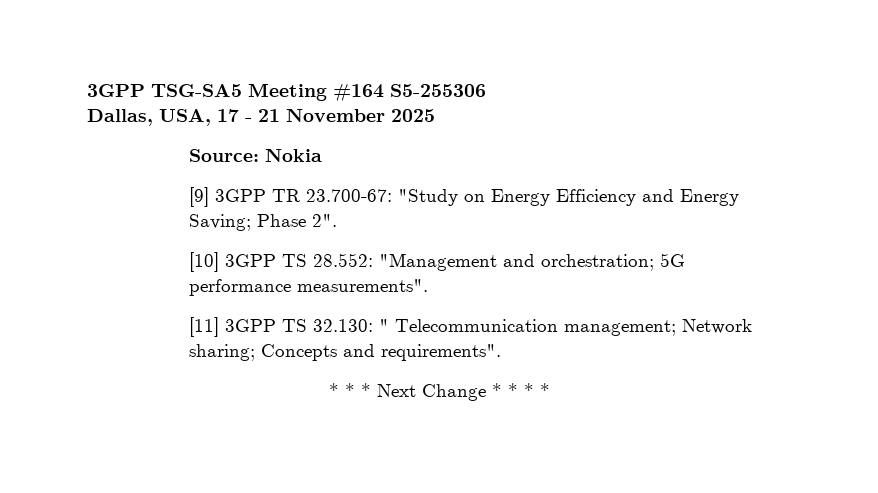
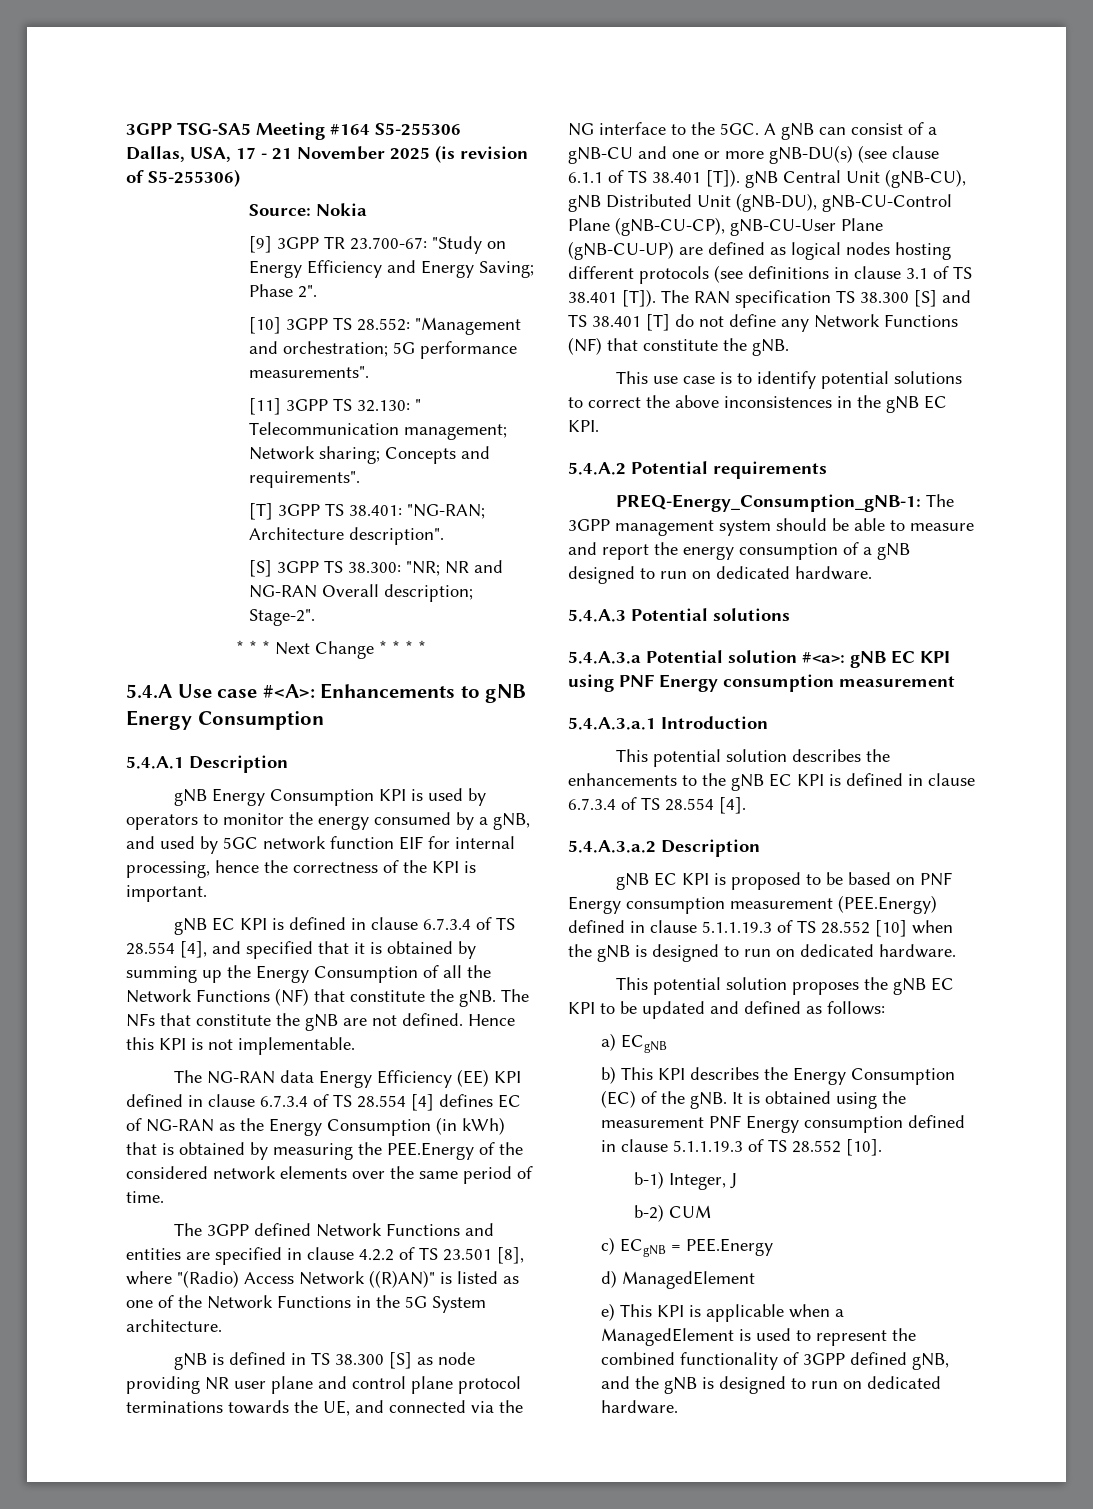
(435, 115) none -> [435,145,528,163] [126,169,240,187] (is revision of S5-255306)
(502, 352) none -> [248,503,485,520] [248,527,444,545] [248,560,503,577] [248,584,473,602] [248,609,315,626] // [T] 3GPP TS 38.401: "NG-RAN; Architecture description". // [S] 3GPP TS 38.300: "NR; NR and NG-RAN Overall description; Stage-2".
(550, 390) none -> [126,683,527,703] [126,710,324,730] [126,755,288,773] [173,788,486,806] [126,812,530,830] [126,836,515,854] [126,860,476,878] [126,885,207,902] [173,917,515,935] [126,941,476,959] [126,965,491,983] [126,988,529,1007] [126,1013,515,1031] [126,1037,355,1055] [173,1069,521,1088] [126,1094,521,1111] [126,1117,505,1136] [126,1142,523,1160] [126,1166,533,1184] [126,1191,164,1203] [173,1223,494,1237] [126,1247,524,1265] [126,1270,519,1288] [126,1295,486,1313] [126,1319,222,1332] [173,1352,475,1370] [126,1376,521,1394] [126,1400,523,1416] [568,122,937,140] [568,145,939,164] [568,169,966,188] [568,193,952,212] [568,217,883,236] [568,241,951,260] [568,265,972,284] [568,289,971,308] [568,314,958,332] [568,337,789,356] [615,371,962,389] [568,395,947,413] [568,420,599,432] [568,461,827,479] [615,494,954,512] [568,518,974,536] [568,542,910,560] [568,566,872,584] [568,608,790,622] [568,650,950,668] [568,674,955,692] [568,716,768,730] [615,749,890,767] [568,773,975,791] [568,797,746,814] [568,839,760,857] [615,872,952,890] [568,895,937,914] [568,920,953,937] [568,944,956,962] [615,977,954,995] [568,1001,885,1019] [601,1033,668,1053] [601,1066,956,1085] [601,1090,907,1109] [601,1115,966,1133] [601,1139,883,1156] [634,1171,738,1190] [634,1204,712,1222] [601,1237,774,1257] [601,1270,756,1289] [601,1303,845,1322] [601,1328,917,1346] [601,1352,950,1370] [601,1376,942,1394] [601,1400,679,1414] // 5.4.A Use case #<A>: Enhancements to gNB Energy Consumption // 5.4.A.1 Description // gNB Energy Consumption KPI is used by operators to monitor the energy consumed by a gNB, and used by 5GC network function EIF for internal processing, hence the correctness of the KPI is important. // gNB EC KPI is defined in clause 6.7.3.4 of TS 28.554 [4], and specified that it is obtained by summing up the Energy Consumption of all the Network Functions (NF) that constitute the gNB. The NFs that constitute the gNB are not defined. Hence this KPI is not implementable. // The NG-RAN data Energy Efficiency (EE) KPI defined in clause 6.7.3.4 of TS 28.554 [4] defines EC of NG-RAN as the Energy Consumption (in kWh) that is obtained by measuring the PEE.Energy of the considered network elements over the same period of time. // The 3GPP defined Network Functions and entities are specified in clause 4.2.2 of TS 23.501 [8], where "(Radio) Access Network ((R)AN)" is listed as one of the Network Functions in the 5G System architecture. // gNB is defined in TS 38.300 [S] as node providing NR user plane and control plane protocol terminations towards the UE, and connected via the NG interface to the 5GC. A gNB can consist of a gNB-CU and one or more gNB-DU(s) (see clause 6.1.1 of TS 38.401 [T]). gNB Central Unit (gNB-CU), gNB Distributed Unit (gNB-DU), gNB-CU-Control Plane (gNB-CU-CP), gNB-CU-User Plane (gNB-CU-UP) are defined as logical nodes hosting different protocols (see definitions in clause 3.1 of TS 38.401 [T]). The RAN specification TS 38.300 [S] and TS 38.401 [T] do not define any Network Functions (NF) that constitute the gNB. // This use case is to identify potential solutions to correct the above inconsistences in the gNB EC KPI. // 5.4.A.2 Potential requirements // PREQ-Energy_Consumption_gNB-1: The 3GPP management system should be able to measure and report the energy consumption of a gNB designed to run on dedicated hardware. // 5.4.A.3 Potential solutions // 5.4.A.3.a Potential solution #<a>: gNB EC KPI using PNF Energy consumption measurement // 5.4.A.3.a.1 Introduction // This potential solution describes the enhancements to the gNB EC KPI is defined in clause 6.7.3.4 of TS 28.554 [4]. // 5.4.A.3.a.2 Description // gNB EC KPI is proposed to be based on PNF Energy consumption measurement (PEE.Energy) defined in clause 5.1.1.19.3 of TS 28.552 [10] when the gNB is designed to run on dedicated hardware. // This potential solution proposes the gNB EC KPI to be updated and defined as follows: // a) ECgNB // b) This KPI describes the Energy Consumption (EC) of the gNB. It is obtained using the measurement PNF Energy consumption defined in clause 5.1.1.19.3 of TS 28.552 [10]. // b-1) Integer, J // b-2) CUM // c) ECgNB = PEE.Energy // d) ManagedElement // e) This KPI is applicable when a ManagedElement is used to represent the combined functionality of 3GPP defined gNB, and the gNB is designed to run on dedicated hardware.

